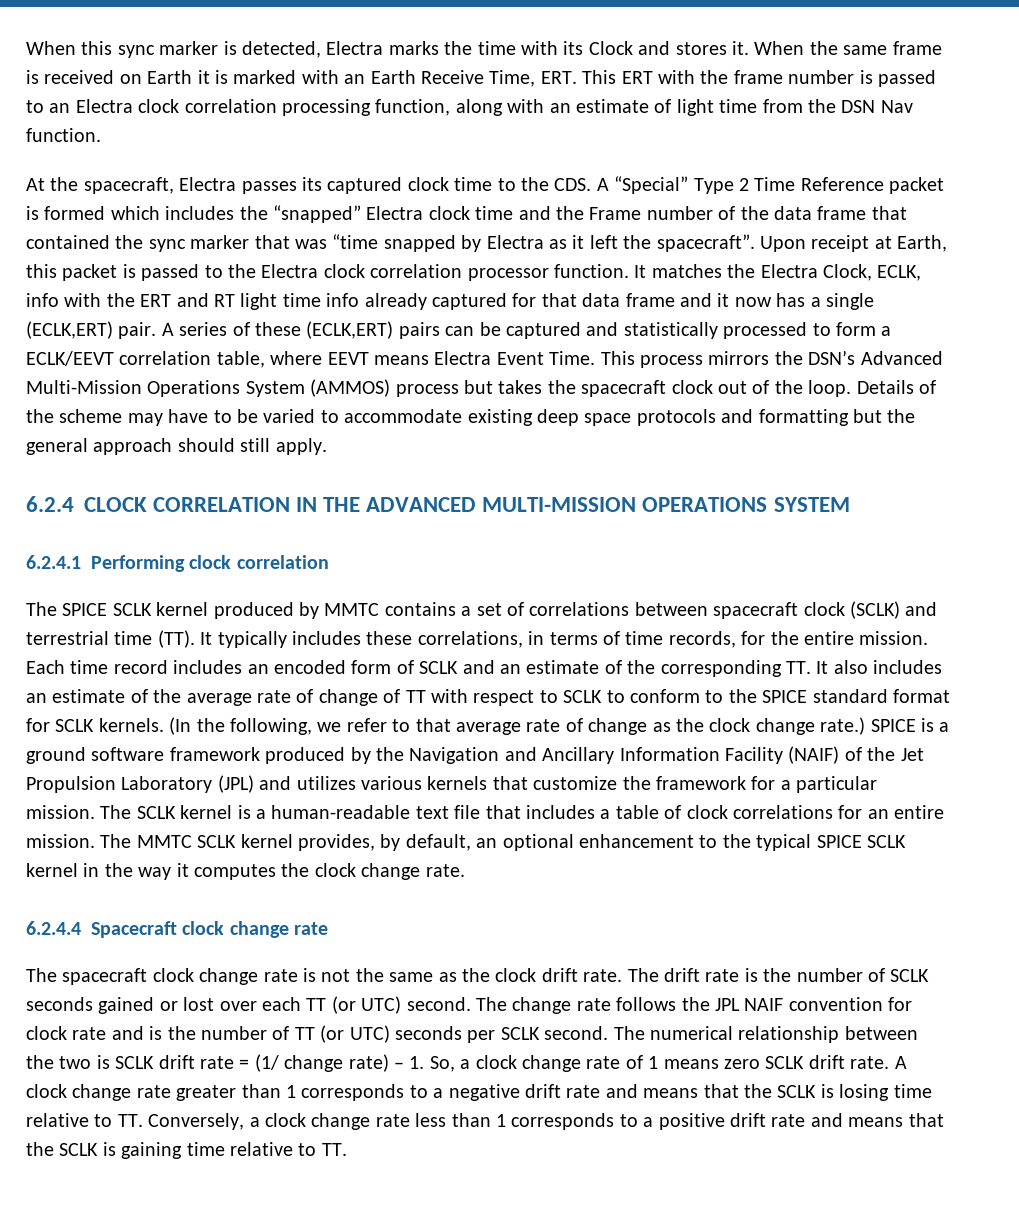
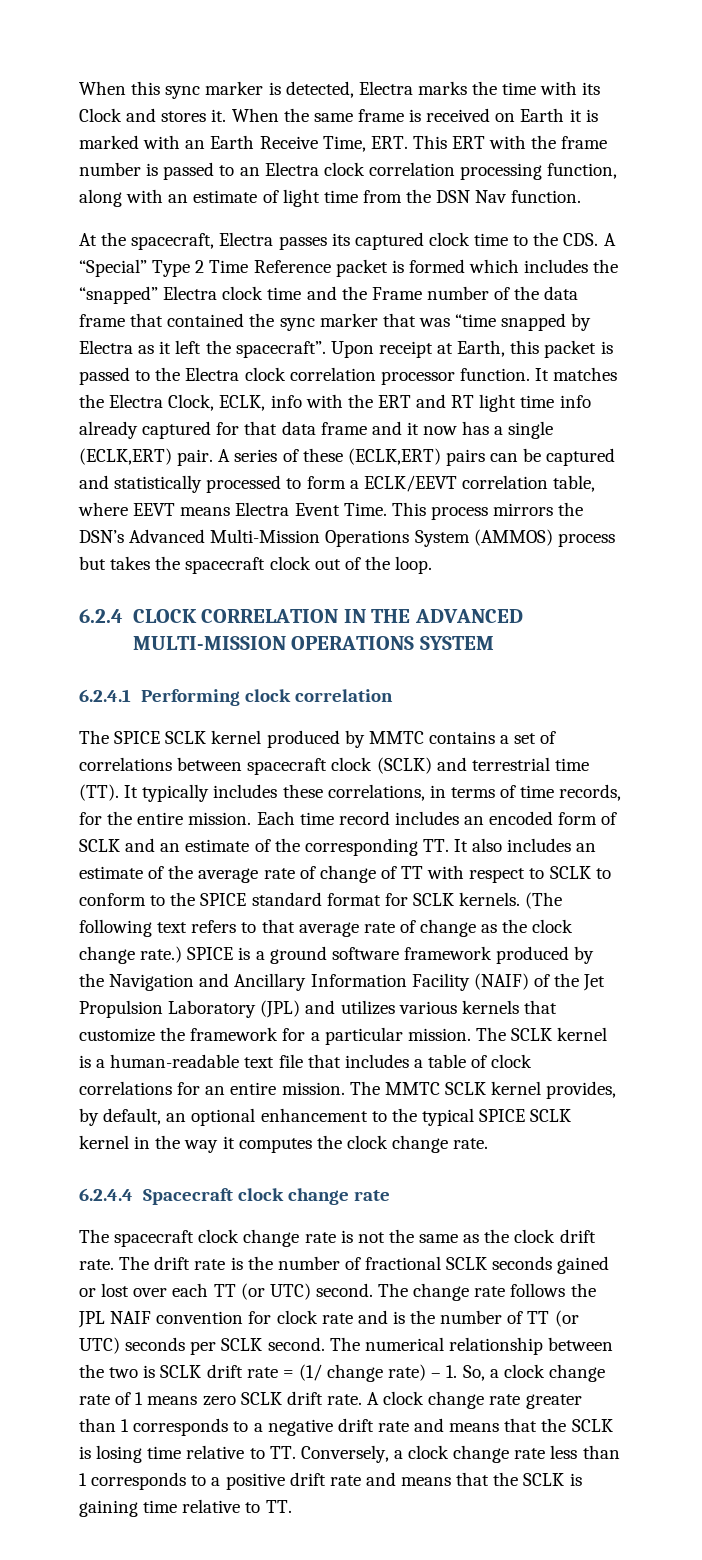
[856,380,936,394] [26,409,916,426] [26,438,327,455] Details of the scheme may have to be varied to accommodate existing deep space protocols and formatting but the general approach should still apply. -> (433, 565) none
[169,717,387,735] (In the following, we refer -> [525,892,563,909] [79,919,237,937] (The following text refers
(885, 975) none -> [365,1256,442,1270] fractional

